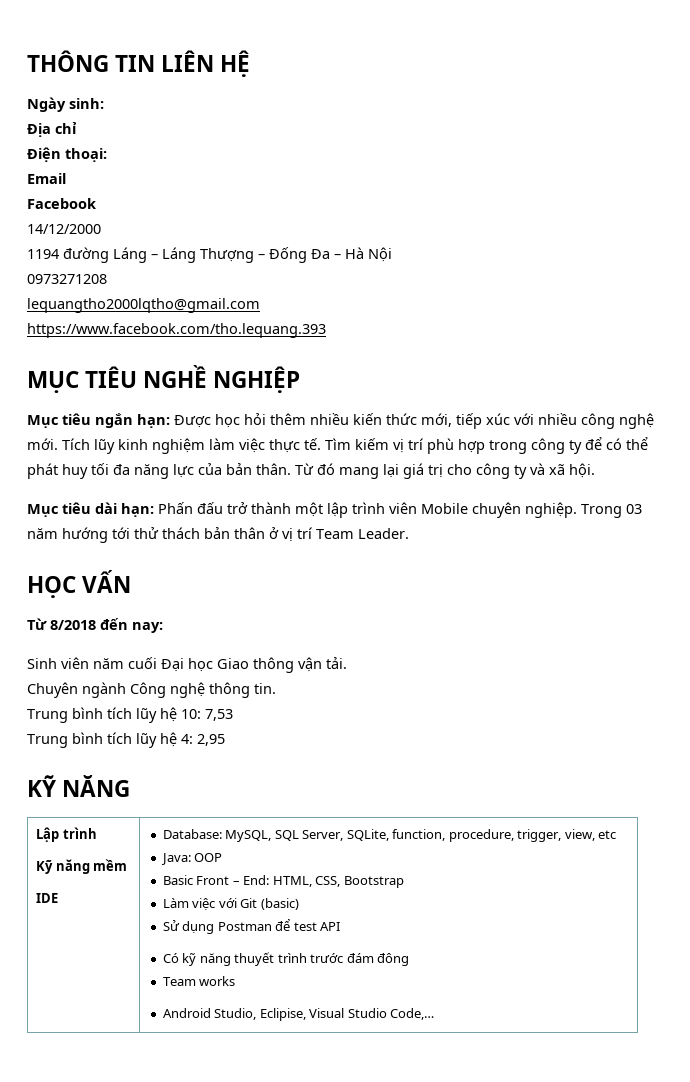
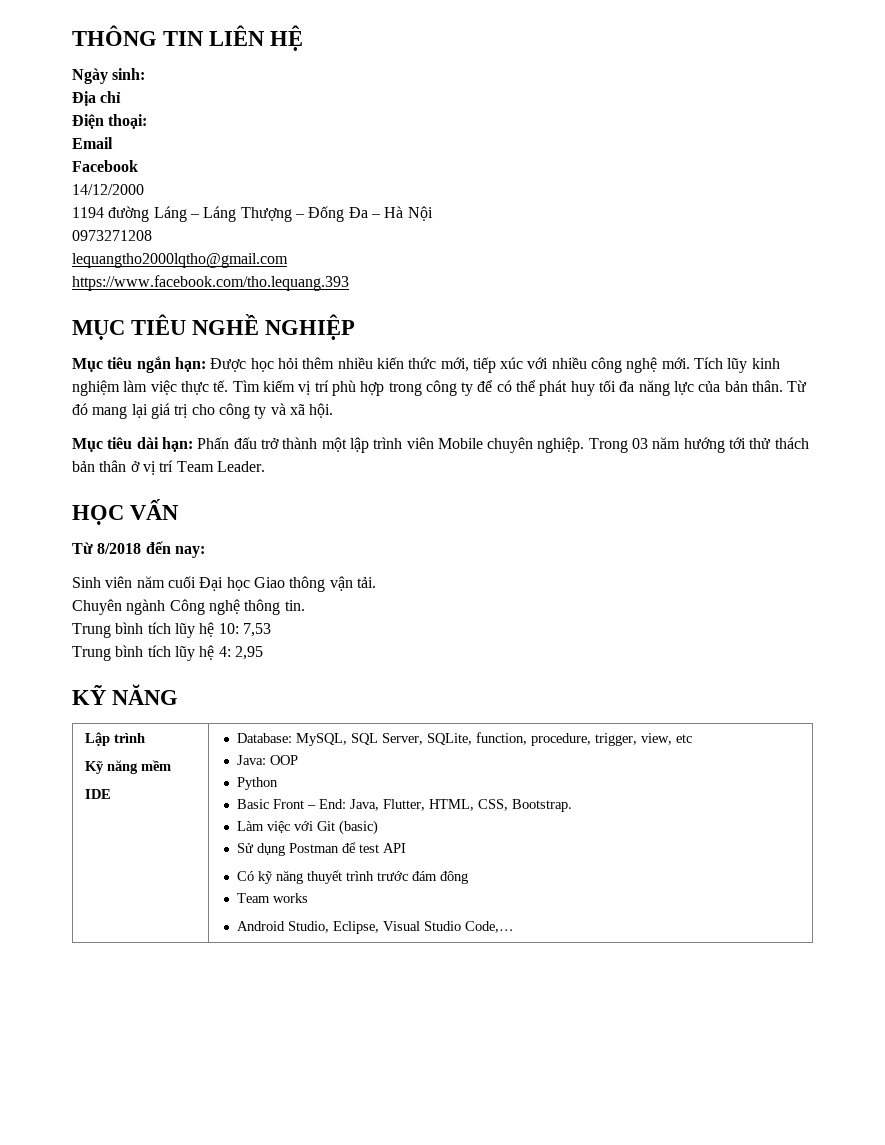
(223, 857) none -> [236,777,278,790] // Python
(270, 880) none -> [349,799,425,811] Java, Flutter,
[343,876,404,888] Bootstrap -> [511,799,572,812] Bootstrap.
[259,1008,306,1021] Eclipise, -> [332,921,379,934] Eclipse,

